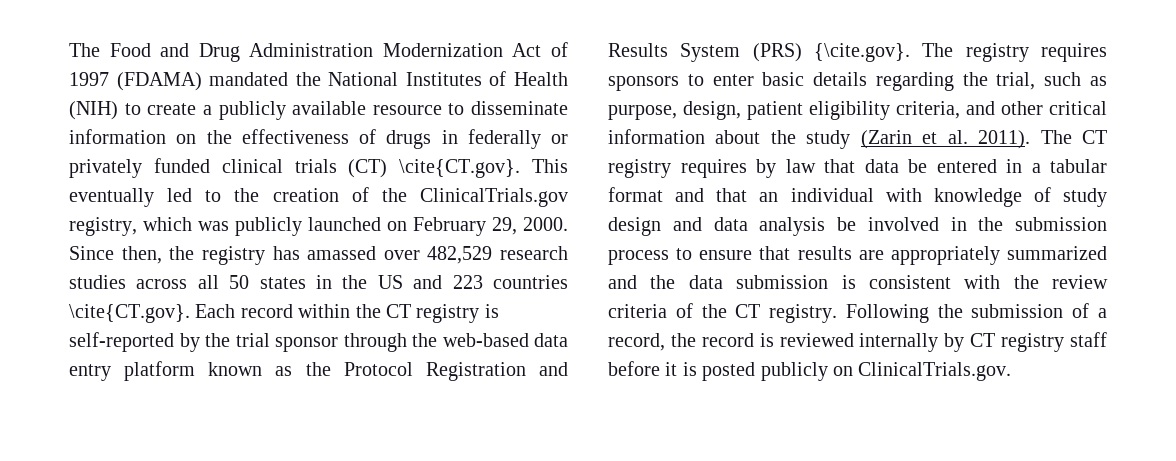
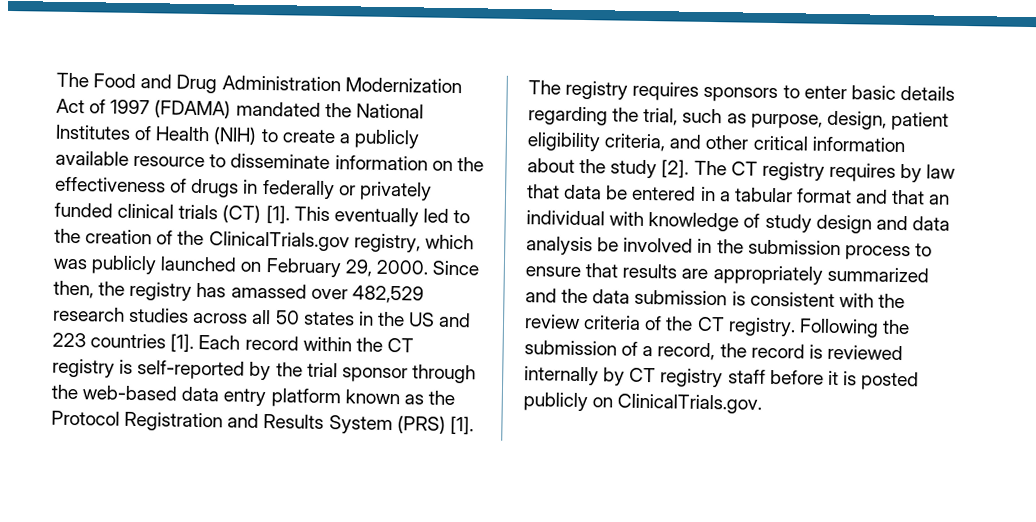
[399,159,521,178] \cite{CT.gov}. -> [265,205,290,224] [1].
[69,304,190,323] \cite{CT.gov}. -> [170,333,195,352] [1].
[814,43,910,62] {\cite.gov}. -> [449,415,474,435] [1].
[860,130,1031,149] (Zarin et al. 2011). -> [661,159,690,178] [2].

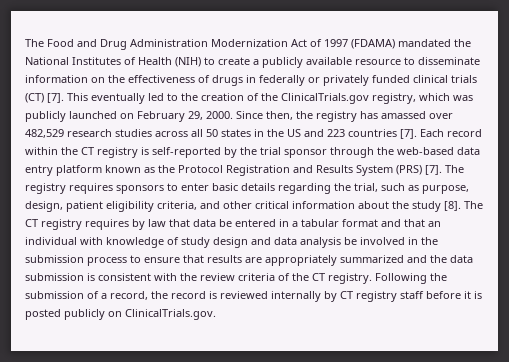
[265,205,290,224] [1]. -> [47,93,64,103] [7].
[170,333,195,352] [1]. -> [400,129,417,139] [7].
[449,415,474,435] [1]. -> [425,165,442,175] [7].
[661,159,690,178] [2]. -> [444,201,461,211] [8].

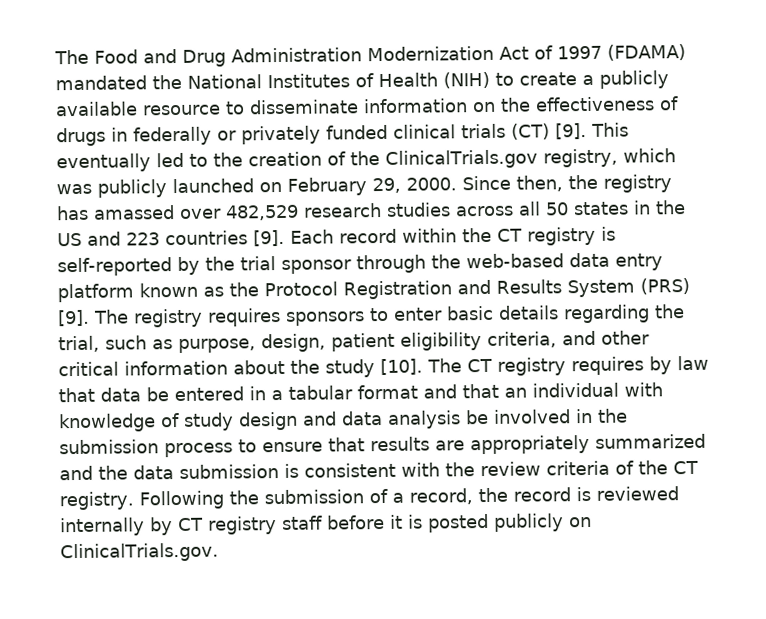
[47,93,64,103] [7]. -> [555,123,587,140] [9].
[400,129,417,139] [7]. -> [253,229,285,247] [9].
[425,165,442,175] [7]. -> [57,309,90,327] [9].
[444,201,461,211] [8]. -> [380,358,423,376] [10].

